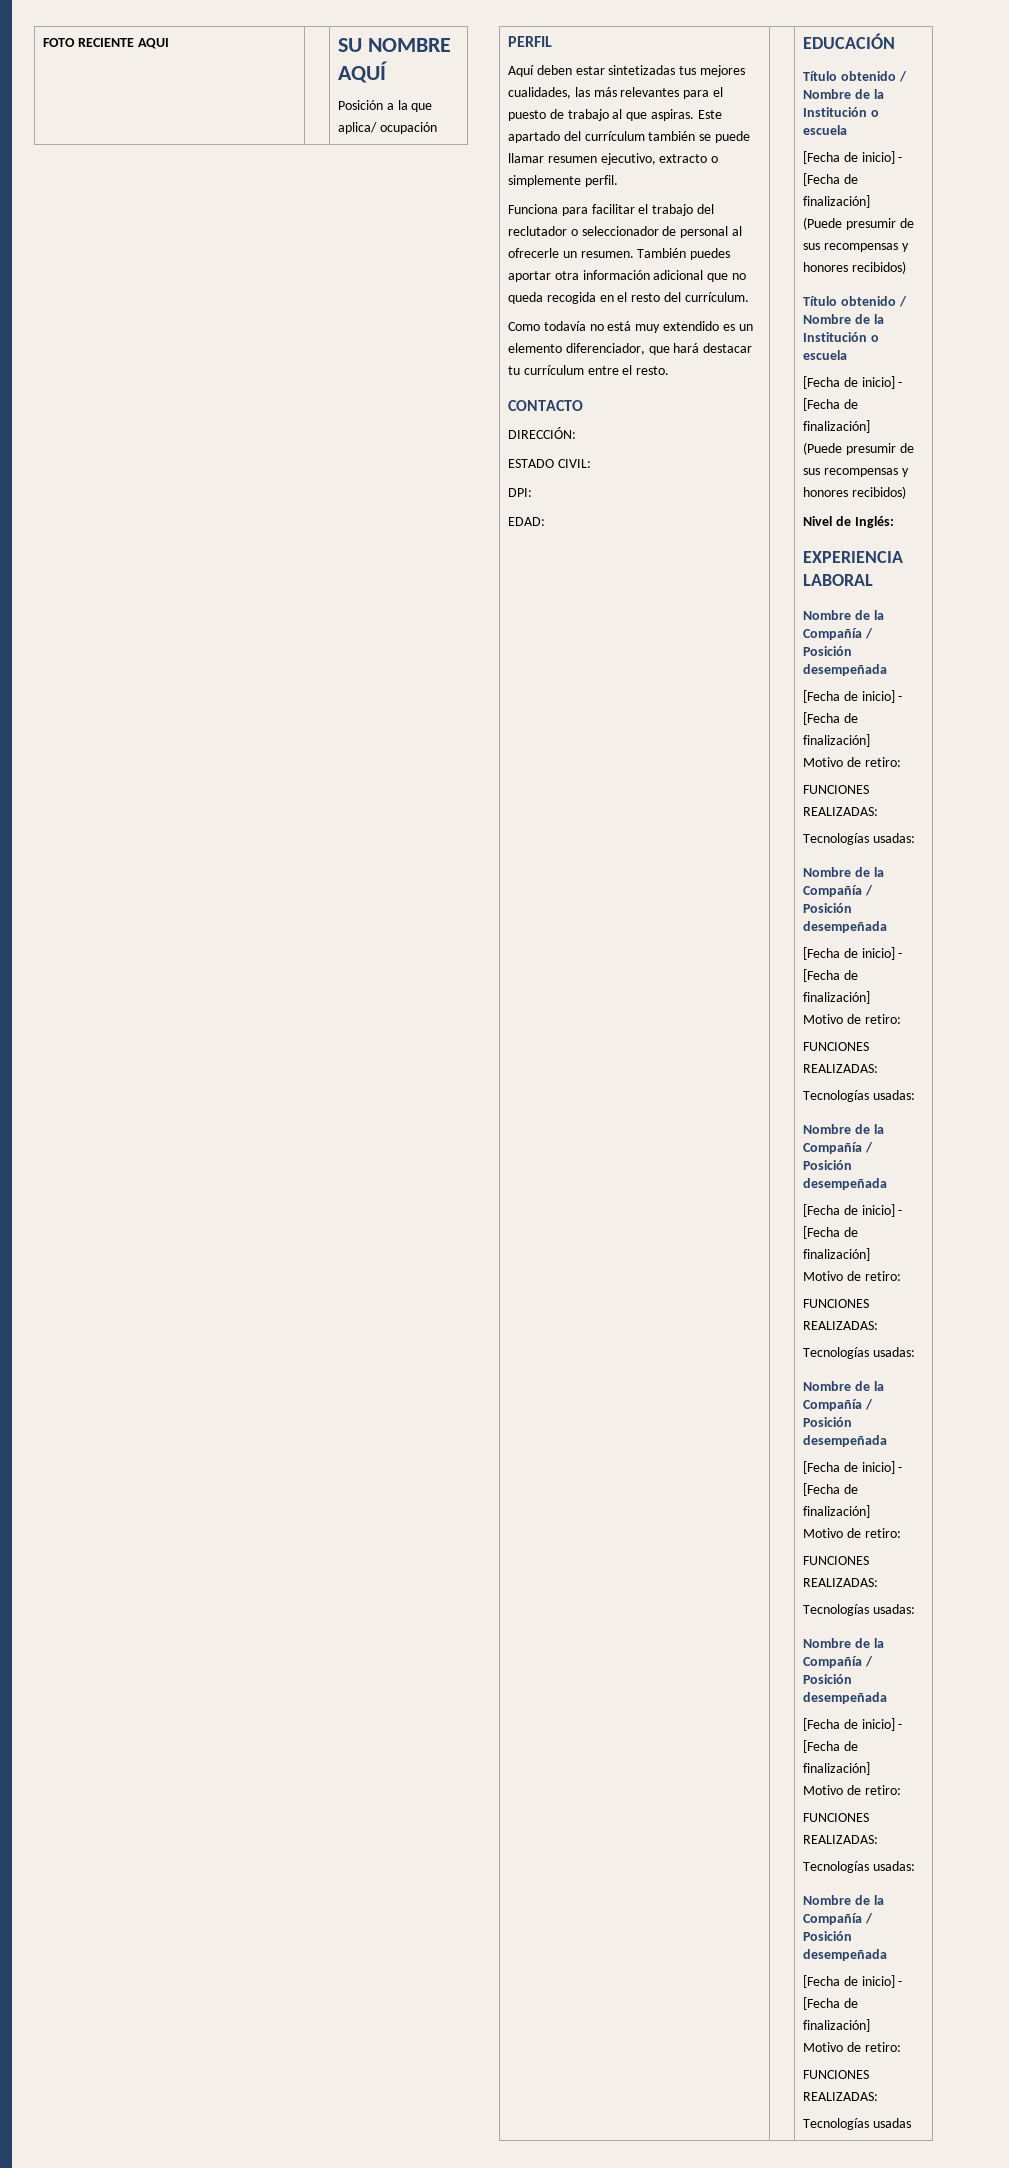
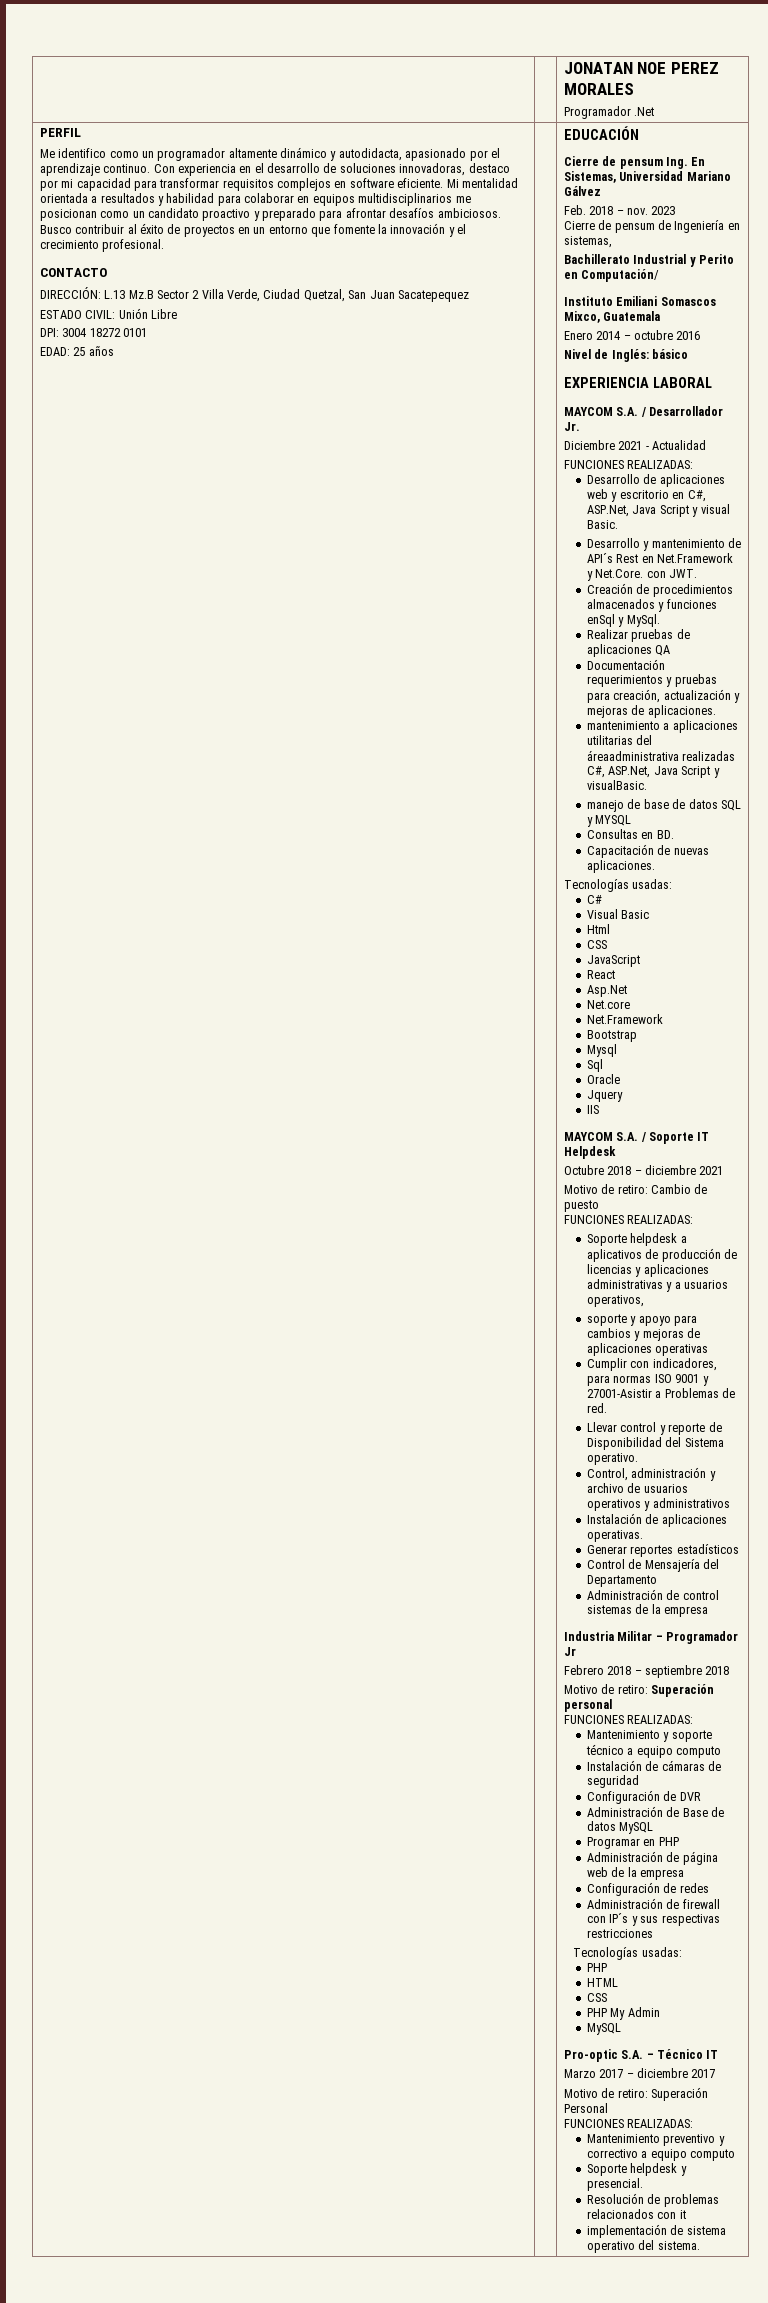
[43,38,169,49] [338,38,452,52] [338,61,389,83] [338,100,433,112] [338,122,437,134] [508,36,553,47] [508,65,745,77] [508,87,723,99] [508,109,722,121] [508,131,750,143] [508,153,719,165] [508,175,618,187] [508,204,714,216] [508,226,742,238] [508,248,731,260] [508,270,746,282] [508,292,749,304] [508,321,753,333] [508,343,753,355] [508,365,670,375] [508,400,584,411] [508,427,577,439] FOTO RECIENTE AQUI | | SU NOMBRE AQUÍ // Posición a la que aplica/ ocupación // PERFIL // Aquí deben estar sintetizadas tus mejores cualidades, las más relevantes para el puesto de trabajo al que aspiras. Este apartado del currículum también se puede llamar resumen ejecutivo, extracto o simplemente perfil. // Funciona para facilitar el trabajo del reclutador o seleccionador de personal al ofrecerle un resumen. También puedes aportar otra información adicional que no queda recogida en el resto del currículum. // Como todavía no está muy extendido es un elemento diferenciador, que hará destacar tu currículum entre el resto. // CONTACTO // DIRECCIÓN: -> [563,62,720,74] [563,83,634,95] [563,106,655,119] [39,128,81,137] [39,147,500,161] [39,163,510,176] [39,178,518,191] [39,193,471,206] [39,208,501,221] [39,223,467,237] [39,239,165,252] [39,268,107,277] [39,287,469,302] | | JONATAN NOE PEREZ MORALES // Programador .Net // PERFIL // Me identifico como un programador altamente dinámico y autodidacta, apasionado por el aprendizaje continuo. Con experiencia en el desarrollo de soluciones innovadoras, destaco por mi capacidad para transformar requisitos complejos en software eficiente. Mi mentalidad orientada a resultados y habilidad para colaborar en equipos multidisciplinarios me posicionan como un candidato proactivo y preparado para afrontar desafíos ambiciosos. Busco contribuir al éxito de proyectos en un entorno que fomente la innovación y el crecimiento profesional. // CONTACTO // DIRECCIÓN: L.13 Mz.B Sector 2 Villa Verde, Ciudad Quetzal, San Juan Sacatepequez
(591, 463) none -> [118,308,177,319] Unión Libre
(533, 492) none -> [62,328,147,337] 3004 18272 0101
(546, 521) none -> [73,346,114,356] 25 años
[803,71,907,82] [803,89,884,99] [803,107,879,117] [803,125,848,135] [803,151,903,164] [803,173,858,186] [803,195,871,208] [803,217,914,230] [803,243,909,252] [803,261,906,274] [803,296,907,307] [803,314,884,324] [803,332,879,342] [803,350,848,360] [803,376,903,389] [803,398,858,411] [803,420,871,433] [803,442,914,455] [803,468,909,477] [803,486,906,499] Título obtenido / Nombre de la Institución o escuela // [Fecha de inicio] - [Fecha de finalización] // (Puede presumir de sus recompensas y honores recibidos) // Título obtenido / Nombre de la Institución o escuela // [Fecha de inicio] - [Fecha de finalización] // (Puede presumir de sus recompensas y honores recibidos) -> [563,156,706,169] [563,171,731,183] [563,186,601,196] [563,205,676,215] [563,220,740,233] [563,236,612,248] [563,254,734,267] [563,269,660,282] [563,296,716,306] [563,311,661,323] [563,330,701,340] Cierre de pensum Ing. En Sistemas, Universidad Mariano Gálvez // Feb. 2018 – nov. 2023 // Cierre de pensum de Ingeniería en sistemas, // Bachillerato Industrial y Perito en Computación/ // Instituto Emiliani Somascos Mixco, Guatemala // Enero 2014 – octubre 2016
(894, 522) none -> [651,349,688,359] básico
[803,610,884,620] [803,628,873,640] [803,646,853,656] [803,664,888,676] [803,690,903,703] [803,712,858,725] [803,734,871,747] [803,757,901,767] [803,785,870,794] [803,807,879,816] [803,833,915,845] [803,867,884,877] [803,885,873,897] [803,903,853,913] [803,921,888,933] [803,947,903,960] [803,969,858,982] [803,991,871,1004] [803,1014,901,1024] [803,1042,870,1051] [803,1064,879,1073] [803,1090,915,1102] [803,1124,884,1134] [803,1142,873,1154] [803,1160,853,1170] [803,1178,888,1190] [803,1204,903,1217] [803,1226,858,1239] [803,1248,871,1261] [803,1271,901,1281] [803,1299,870,1308] [803,1321,879,1330] [803,1347,915,1359] [803,1381,884,1391] [803,1399,873,1411] [803,1417,853,1427] [803,1435,888,1447] [803,1461,903,1474] [803,1483,858,1496] [803,1505,871,1518] [803,1528,901,1538] [803,1556,870,1565] [803,1578,879,1587] [803,1604,915,1616] [803,1638,884,1648] [803,1656,873,1668] [803,1674,853,1684] [803,1692,888,1704] [803,1718,903,1731] [803,1740,858,1753] [803,1762,871,1775] [803,1785,901,1795] [803,1813,870,1822] [803,1835,879,1844] [803,1861,915,1873] [803,1895,884,1905] [803,1913,873,1925] [803,1931,853,1941] [803,1949,888,1961] [803,1975,903,1988] [803,1997,858,2010] [803,2019,871,2032] [803,2042,901,2052] [803,2070,870,2079] [803,2092,879,2101] [803,2118,911,2130] Nombre de la Compañía / Posición desempeñada // [Fecha de inicio] - [Fecha de finalización] // Motivo de retiro: // FUNCIONES REALIZADAS: // Tecnologías usadas: // Nombre de la Compañía / Posición desempeñada // [Fecha de inicio] - [Fecha de finalización] // Motivo de retiro: // FUNCIONES REALIZADAS: // Tecnologías usadas: // Nombre de la Compañía / Posición desempeñada // [Fecha de inicio] - [Fecha de finalización] // Motivo de retiro: // FUNCIONES REALIZADAS: // Tecnologías usadas: // Nombre de la Compañía / Posición desempeñada // [Fecha de inicio] - [Fecha de finalización] // Motivo de retiro: // FUNCIONES REALIZADAS: // Tecnologías usadas: // Nombre de la Compañía / Posición desempeñada // [Fecha de inicio] - [Fecha de finalización] // Motivo de retiro: // FUNCIONES REALIZADAS: // Tecnologías usadas: // Nombre de la Compañía / Posición desempeñada // [Fecha de inicio] - [Fecha de finalización] // Motivo de retiro: // FUNCIONES REALIZADAS: // Tecnologías usadas -> [563,406,723,417] [563,422,580,431] [563,440,706,450] [563,460,694,469] [587,474,725,487] [587,489,706,502] [587,504,730,517] [587,520,619,529] [587,538,742,551] [587,553,734,563] [587,569,698,581] [587,583,733,597] [587,599,717,612] [587,614,660,627] [587,629,690,642] [587,644,671,657] [587,659,666,670] [587,674,717,687] [587,689,741,703] [587,705,716,718] [587,720,738,733] [587,735,653,745] [587,750,736,761] [587,766,720,778] [587,780,648,790] [587,799,741,812] [587,815,632,827] [587,829,674,839] [587,844,709,858] [587,860,656,873] [563,879,673,892] [587,895,603,904] [587,909,650,919] [587,924,611,934] [587,940,608,949] [587,955,641,967] [587,970,616,979] [587,985,628,997] [587,1000,631,1009] [587,1014,664,1024] [587,1030,638,1042] [587,1044,618,1057] [587,1059,604,1072] [587,1074,621,1084] [587,1090,624,1102] [587,1105,600,1114] [563,1132,710,1144] [563,1146,616,1159] [563,1165,724,1175] [563,1184,708,1194] [563,1200,599,1212] [563,1215,694,1224] [587,1233,687,1246] [587,1248,738,1262] [587,1264,709,1277] [587,1279,729,1292] [587,1295,645,1307] [587,1314,698,1326] [587,1328,701,1341] [587,1343,709,1356] [587,1358,717,1371] [587,1374,709,1386] [587,1388,736,1398] [587,1403,608,1413] [587,1422,722,1435] [587,1437,724,1450] [587,1453,639,1465] [587,1467,716,1481] [587,1483,688,1493] [587,1498,730,1511] [587,1513,727,1527] [587,1530,644,1542] [587,1544,739,1557] [587,1559,720,1572] [587,1575,658,1587] [587,1589,719,1600] [587,1604,709,1617] [563,1631,738,1644] [563,1647,576,1656] [563,1665,730,1678] [563,1684,714,1697] [563,1699,612,1712] [563,1715,694,1724] [587,1730,712,1742] [586,1744,722,1758] [587,1760,722,1771] [587,1775,640,1788] [587,1790,701,1804] [587,1806,725,1817] [587,1821,654,1834] [587,1837,679,1849] [587,1851,718,1865] [587,1867,685,1880] [587,1882,709,1896] [587,1898,720,1909] [587,1913,720,1926] [587,1929,654,1938] [573,1947,682,1960] [587,1963,608,1972] [587,1978,619,1987] [587,1993,608,2002] [587,2007,660,2020] [587,2023,622,2035] [563,2049,719,2062] [563,2068,716,2078] [563,2087,708,2101] [563,2103,608,2113] [563,2119,694,2128] [587,2134,725,2146] [587,2149,736,2161] [587,2163,687,2176] [587,2178,644,2191] [587,2193,719,2207] [587,2209,686,2219] [587,2224,726,2238] [587,2240,700,2253] MAYCOM S.A. / Desarrollador Jr. // Diciembre 2021 - Actualidad // FUNCIONES REALIZADAS: // Desarrollo de aplicaciones web y escritorio en C#, ASP.Net, Java Script y visual Basic. // Desarrollo y mantenimiento de API´s Rest en Net.Framework y Net.Core. con JWT. // Creación de procedimientos almacenados y funciones enSql y MySql. // Realizar pruebas de aplicaciones QA // Documentación requerimientos y pruebas para creación, actualización y mejoras de aplicaciones. // mantenimiento a aplicaciones utilitarias del áreaadministrativa realizadas C#, ASP.Net, Java Script y visualBasic. // manejo de base de datos SQL y MYSQL // Consultas en BD. // Capacitación de nuevas aplicaciones. // Tecnologías usadas: // C# // Visual Basic // Html // CSS // JavaScript // React // Asp.Net // Net.core // Net.Framework // Bootstrap // Mysql // Sql // Oracle // Jquery // IIS // MAYCOM S.A. / Soporte IT Helpdesk // Octubre 2018 – diciembre 2021 // Motivo de retiro: Cambio de puesto // FUNCIONES REALIZADAS: // Soporte helpdesk a aplicativos de producción de licencias y aplicaciones administrativas y a usuarios operativos, // soporte y apoyo para cambios y mejoras de aplicaciones operativas // Cumplir con indicadores, para normas ISO 9001 y 27001-Asistir a Problemas de red. // Llevar control y reporte de Disponibilidad del Sistema operativo. // Control, administración y archivo de usuarios operativos y administrativos // Instalación de aplicaciones operativas. // Generar reportes estadísticos // Control de Mensajería del Departamento // Administración de control sistemas de la empresa // Industria Militar – Programador Jr // Febrero 2018 – septiembre 2018 // Motivo de retiro: Superación personal // FUNCIONES REALIZADAS: // Mantenimiento y soporte técnico a equipo computo // Instalación de cámaras de seguridad // Configuración de DVR // Administración de Base de datos MySQL // Programar en PHP // Administración de página web de la empresa // Configuración de redes // Administración de firewall con IP´s y sus respectivas restricciones // Tecnologías usadas: // PHP // HTML // CSS // PHP My Admin // MySQL // Pro-optic S.A. – Técnico IT // Marzo 2017 – diciembre 2017 // Motivo de retiro: Superación Personal // FUNCIONES REALIZADAS: // Mantenimiento preventivo y correctivo a equipo computo // Soporte helpdesk y presencial. // Resolución de problemas relacionados con it // implementación de sistema operativo del sistema.

